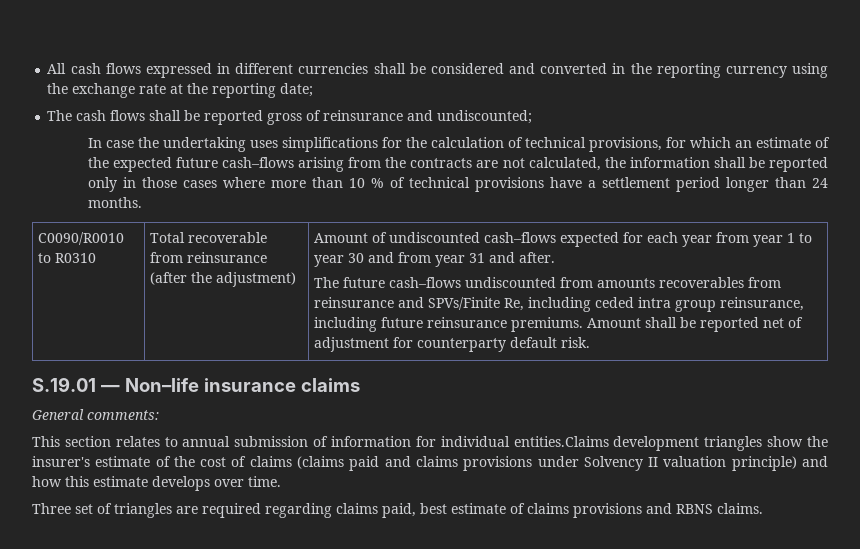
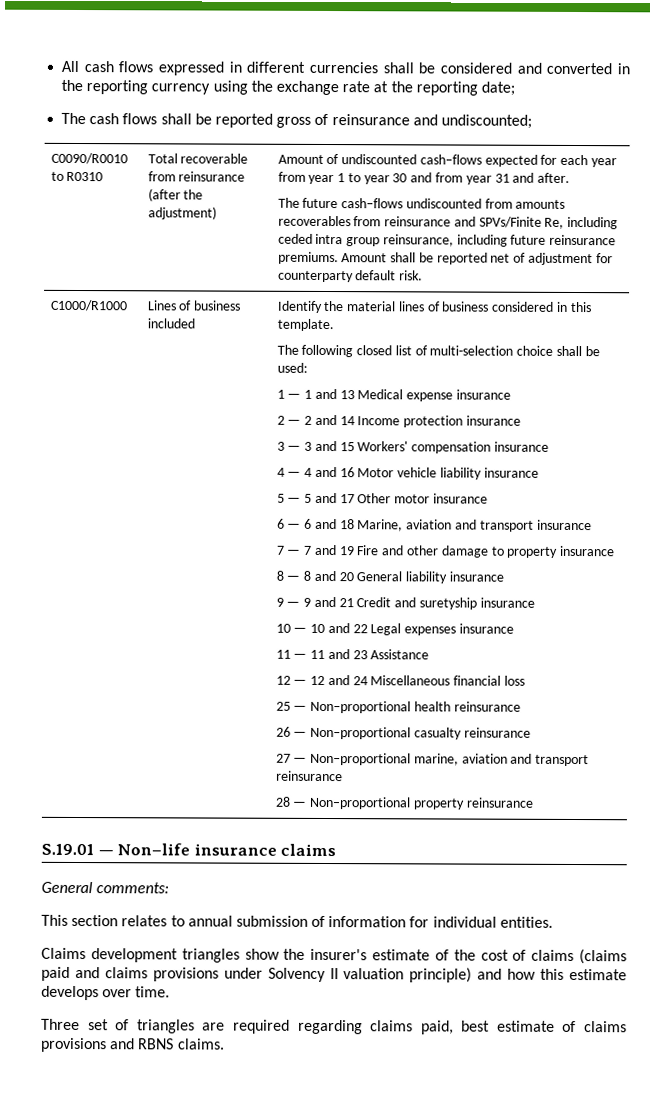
[87,137,831,152] [87,157,829,172] [87,177,829,192] [87,197,142,208] // In case the undertaking uses simplifications for the calculation of technical provisions, for which an estimate of the expected future cash–flows arising from the contracts are not calculated, the information shall be reported only in those cases where more than 10 % of technical provisions have a settlement period longer than 24 months. -> (532, 121) none
(591, 342) none -> [49,299,128,312] [146,300,242,311] [146,318,195,329] [276,300,592,313] [276,318,334,332] [276,344,600,358] [276,362,308,373] [276,388,511,402] [276,414,521,428] [276,440,549,454] [276,466,539,480] [276,492,488,504] [276,518,592,532] [275,544,616,558] [275,570,504,584] [275,596,535,610] [275,623,514,636] [275,649,430,660] [275,675,525,686] [275,700,521,714] [275,726,531,740] [275,752,590,767] [275,770,343,782] [274,796,534,810] // C1000/R1000 | Lines of business included | Identify the material lines of business considered in this template. // The following closed list of multi-selection choice shall be used: // 1 — 1 and 13 Medical expense insurance // 2 — 2 and 14 Income protection insurance // 3 — 3 and 15 Workers' compensation insurance // 4 — 4 and 16 Motor vehicle liability insurance // 5 — 5 and 17 Other motor insurance // 6 — 6 and 18 Marine, aviation and transport insurance // 7 — 7 and 19 Fire and other damage to property insurance // 8 — 8 and 20 General liability insurance // 9 — 9 and 21 Credit and suretyship insurance // 10 — 10 and 22 Legal expenses insurance // 11 — 11 and 23 Assistance // 12 — 12 and 24 Miscellaneous financial loss // 25 — Non–proportional health reinsurance // 26 — Non–proportional casualty reinsurance // 27 — Non–proportional marine, aviation and transport reinsurance // 28 — Non–proportional property reinsurance
[513,436,609,447] entities.Claims -> [499,916,553,928] [41,947,86,960] entities. // Claims

